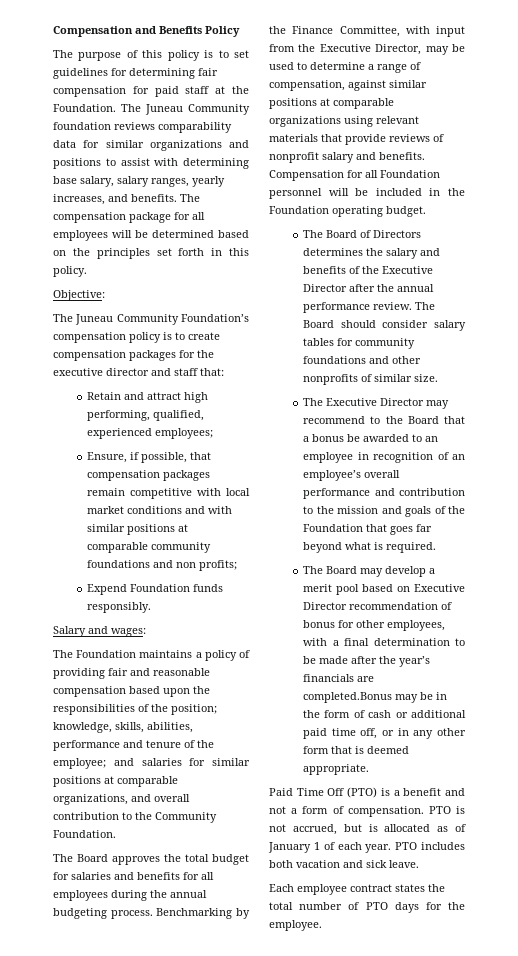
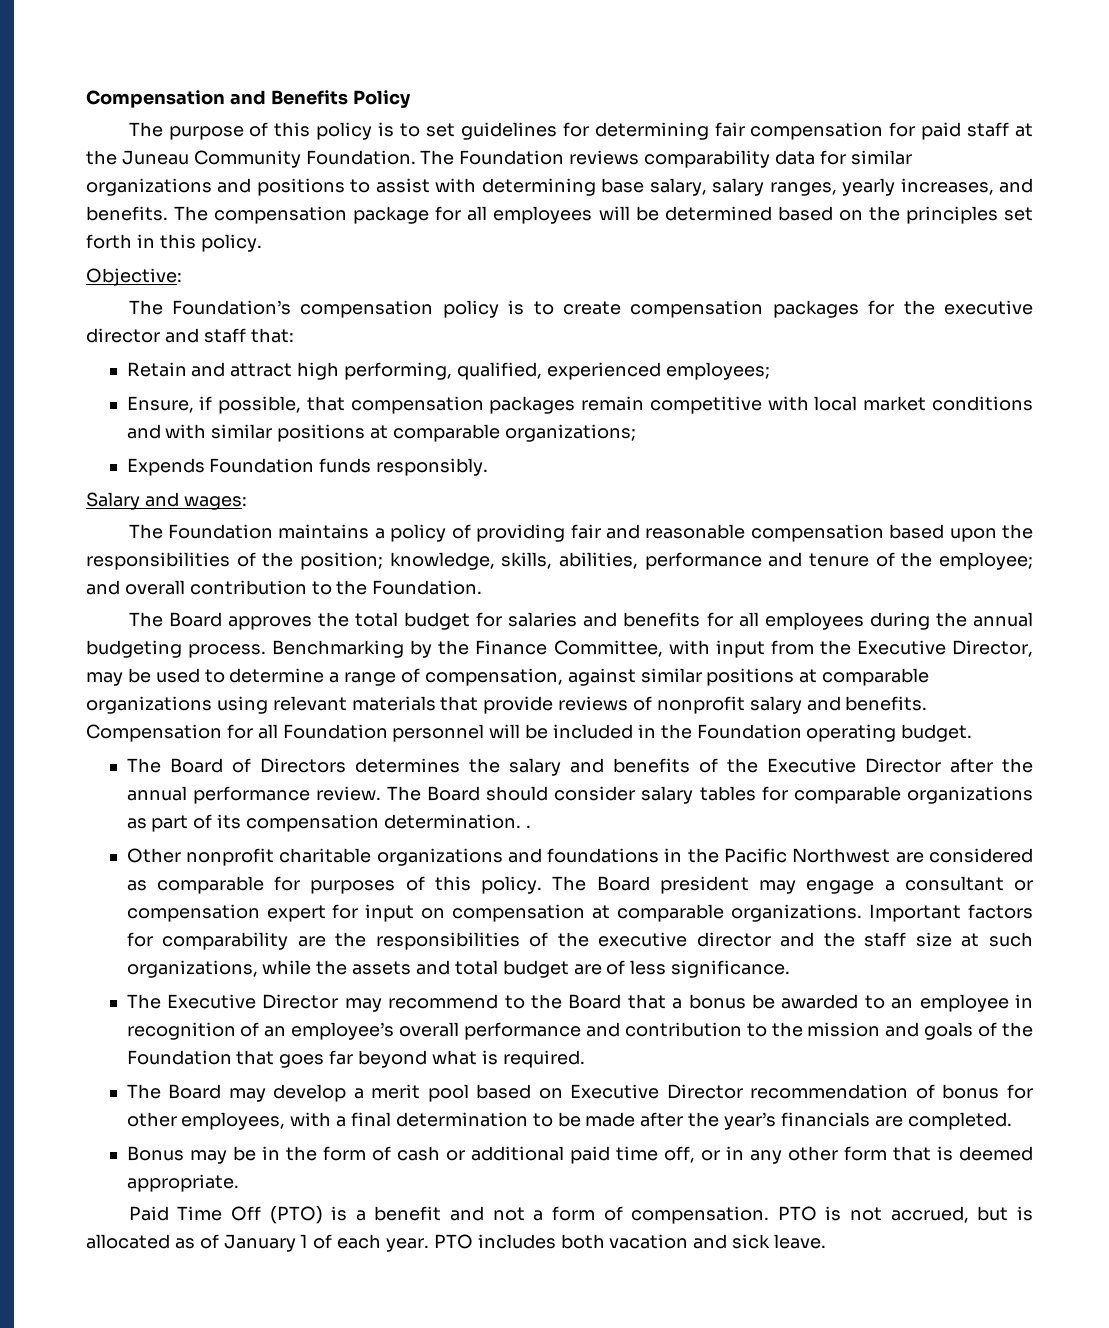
[53,104,250,115] [53,122,111,130] Foundation. The Juneau Community foundation -> [121,150,565,168] Juneau Community Foundation. The Foundation
[75,314,179,325] Juneau Community -> (163, 307) none
[151,542,212,553] [87,560,238,571] [87,584,128,595] community foundations and non profits; // Expend -> [504,424,636,442] [126,458,205,476] organizations; // Expends
[141,758,250,766] [53,776,178,787] [53,794,151,805] salaries for similar positions at comparable organizations, and -> (120, 587) none
[155,812,217,823] Community -> (368, 587) none
[355,338,416,349] [303,356,422,364] [303,374,439,385] community foundations and other nonprofits of similar size. -> [793,786,1033,804] [126,814,531,832] [126,848,1034,866] [126,876,1033,894] [126,904,1033,922] [126,932,1034,950] [126,960,791,978] comparable organizations as part of its compensation determination. . // Other nonprofit charitable organizations and foundations in the Pacific Northwest are considered as comparable for purposes of this policy. The Board president may engage a consultant or compensation expert for input on compensation at comparable organizations. Important factors for comparability are the responsibilities of the executive director and the staff size at such organizations, while the assets and total budget are of less significance.
[303,692,393,703] completed.Bonus -> [907,1112,1012,1130] [126,1146,184,1161] completed. // Bonus
[269,884,445,895] [269,902,465,913] [269,920,322,931] // Each employee contract states the total number of PTO days for the employee. -> (827, 1241) none

